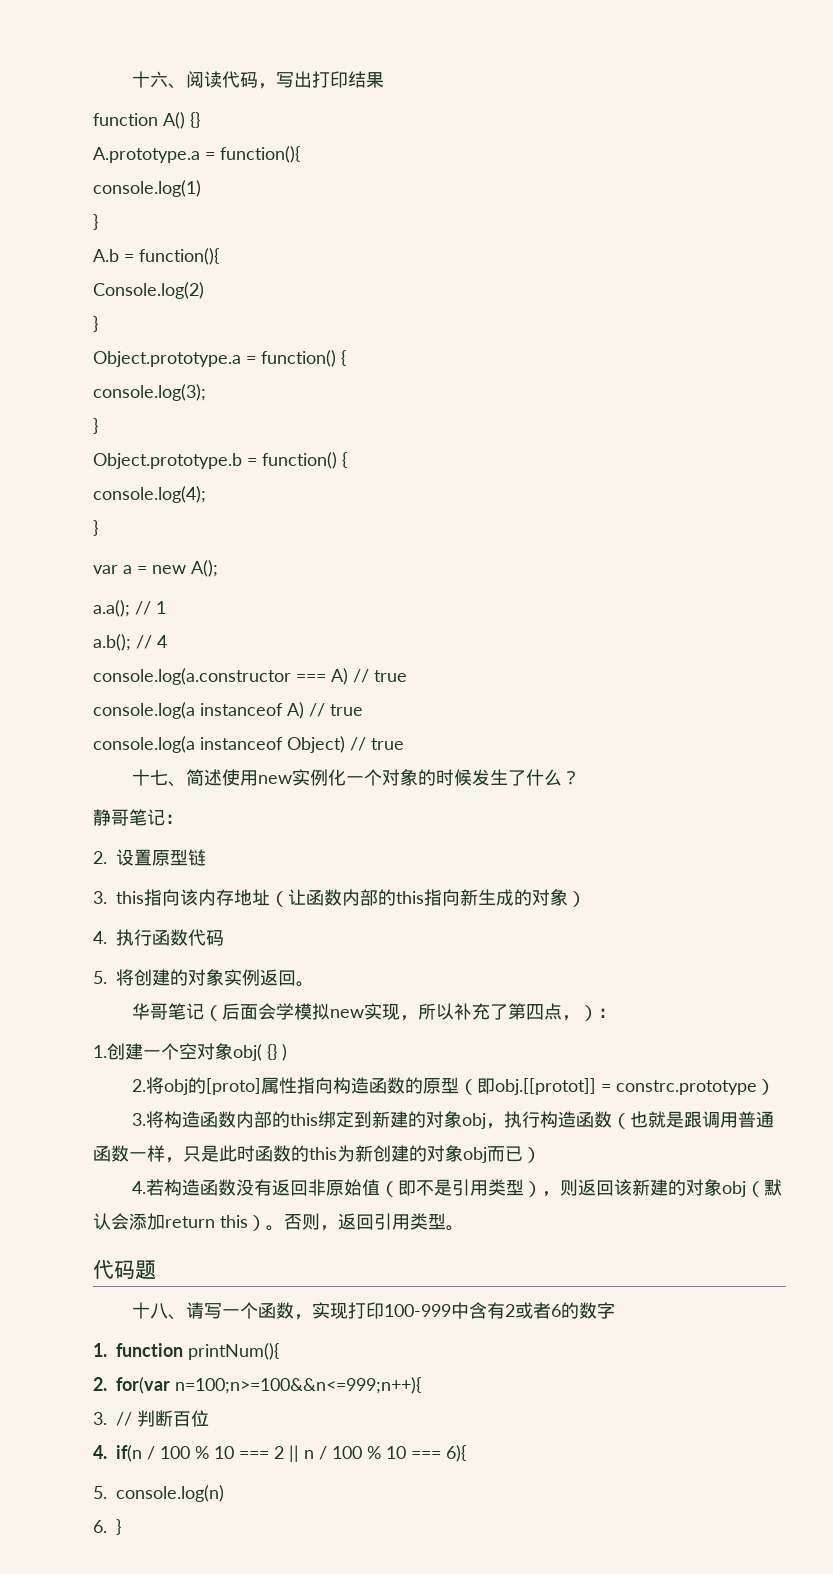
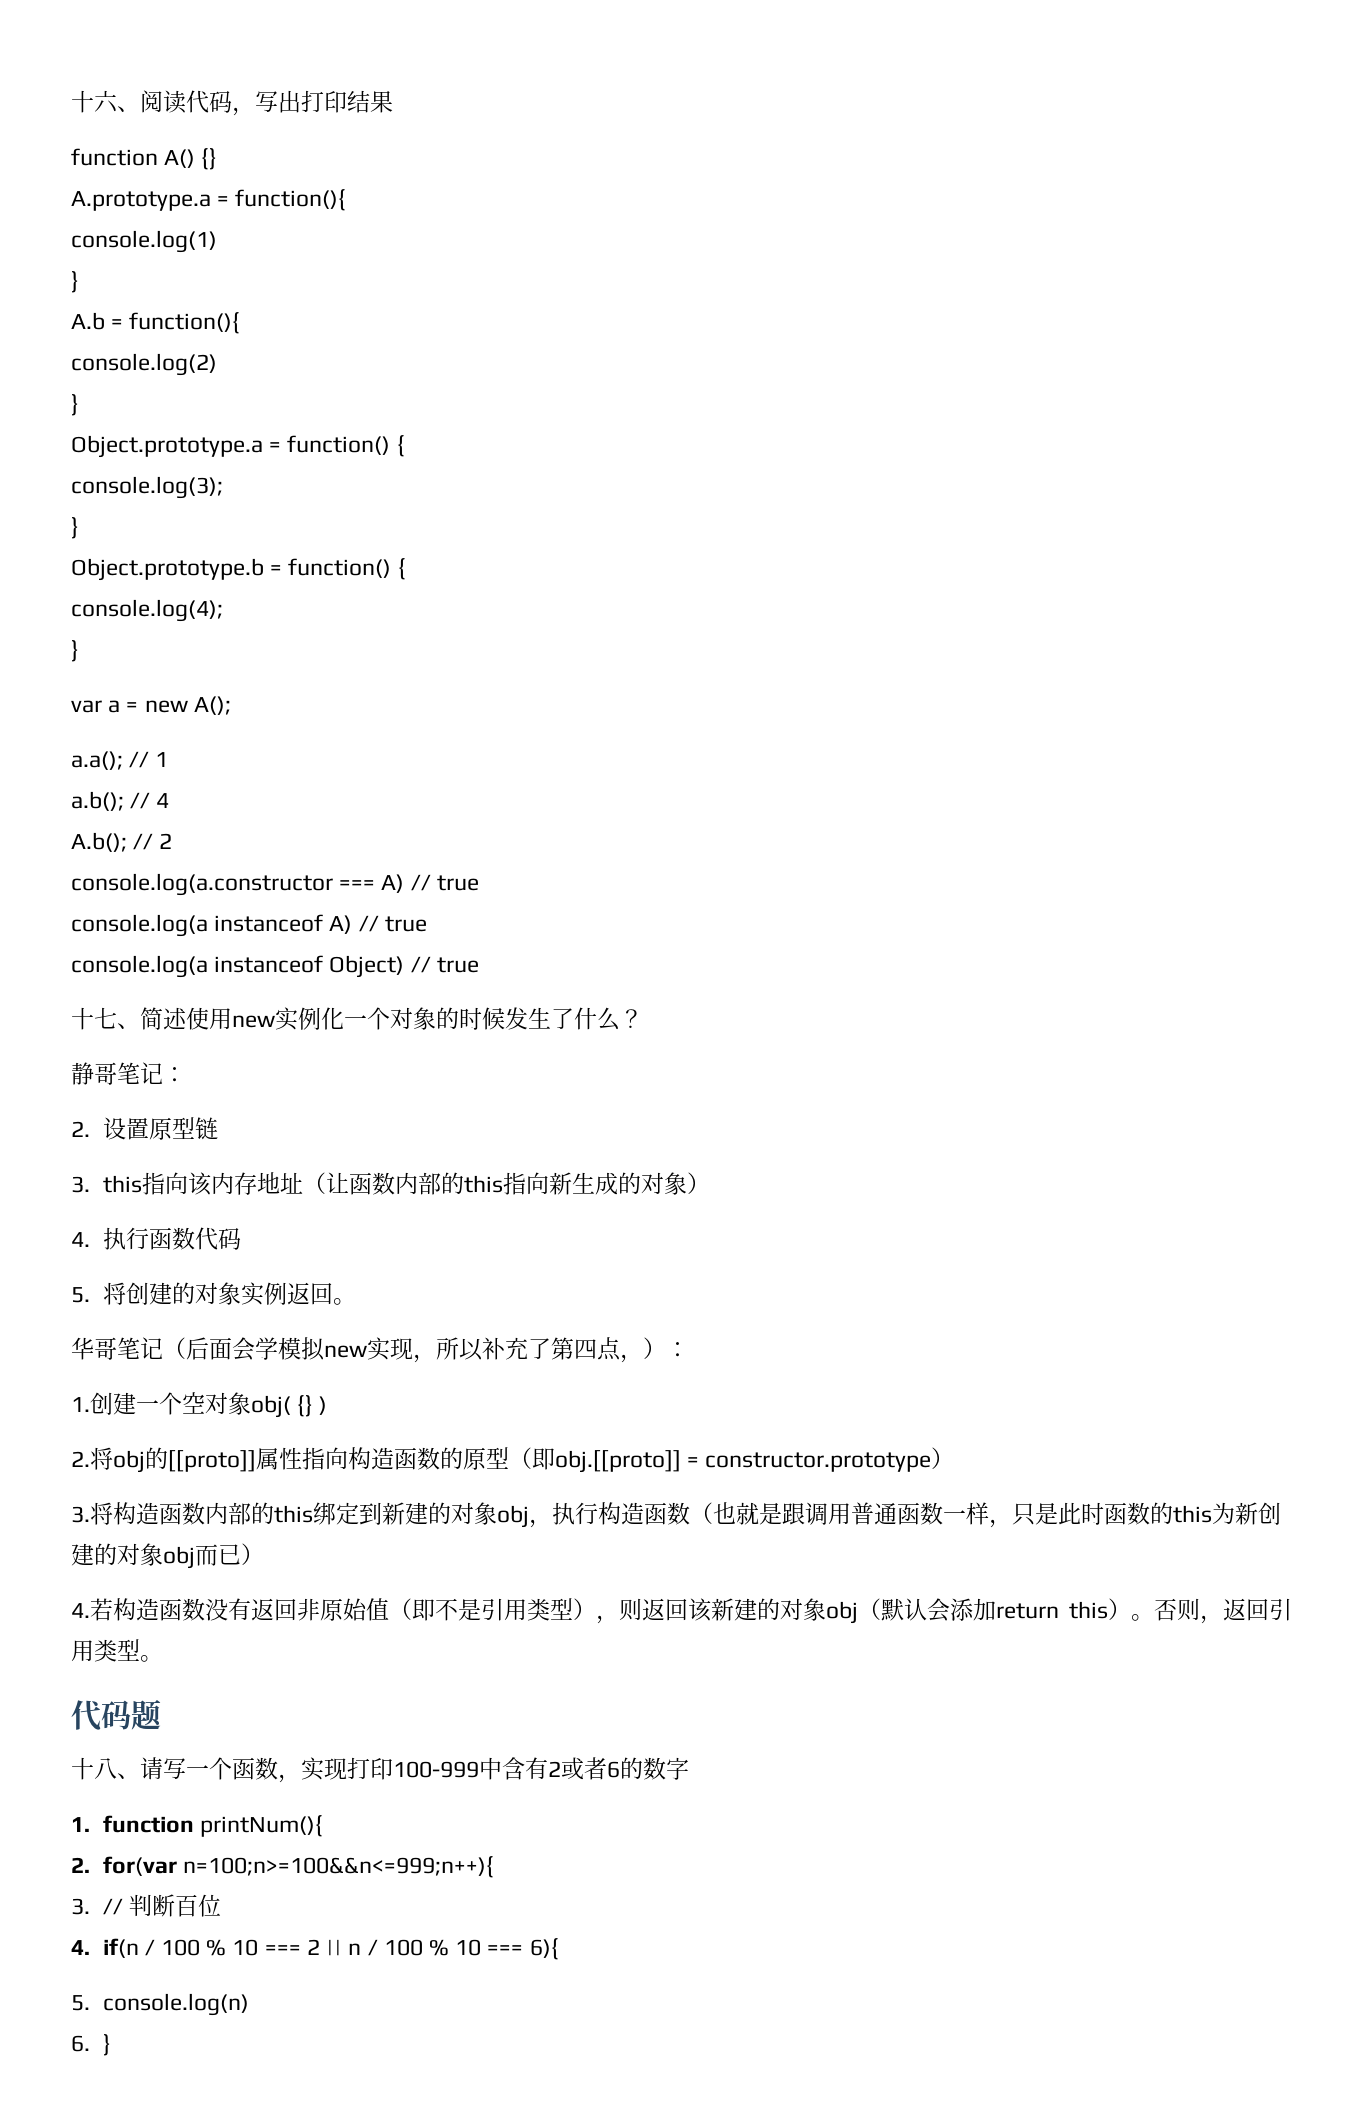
[93,282,204,299] Console.log(2) -> [71,353,217,376] console.log(2)
(167, 641) none -> [71,832,173,852] // A.b(); // 2
[205,1078,261,1095] [proto] -> [168,1450,256,1472] [[proto]]
[494,1078,757,1095] obj.[[protot]] = constrc.prototype -> [555,1450,932,1473] obj.[[proto]] = constructor.prototype

